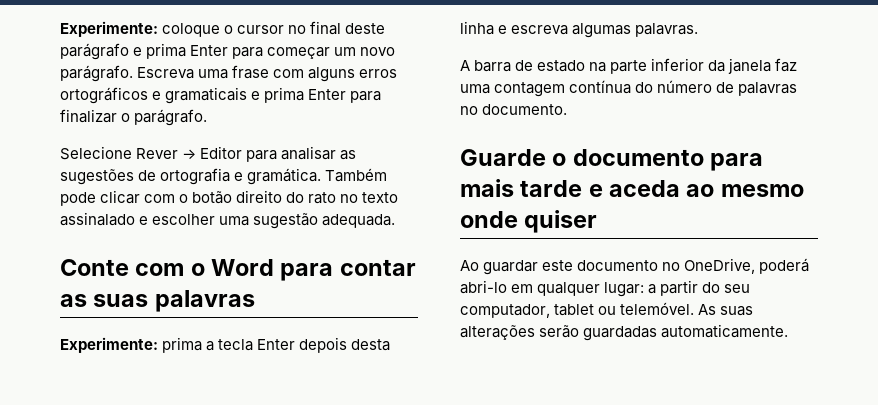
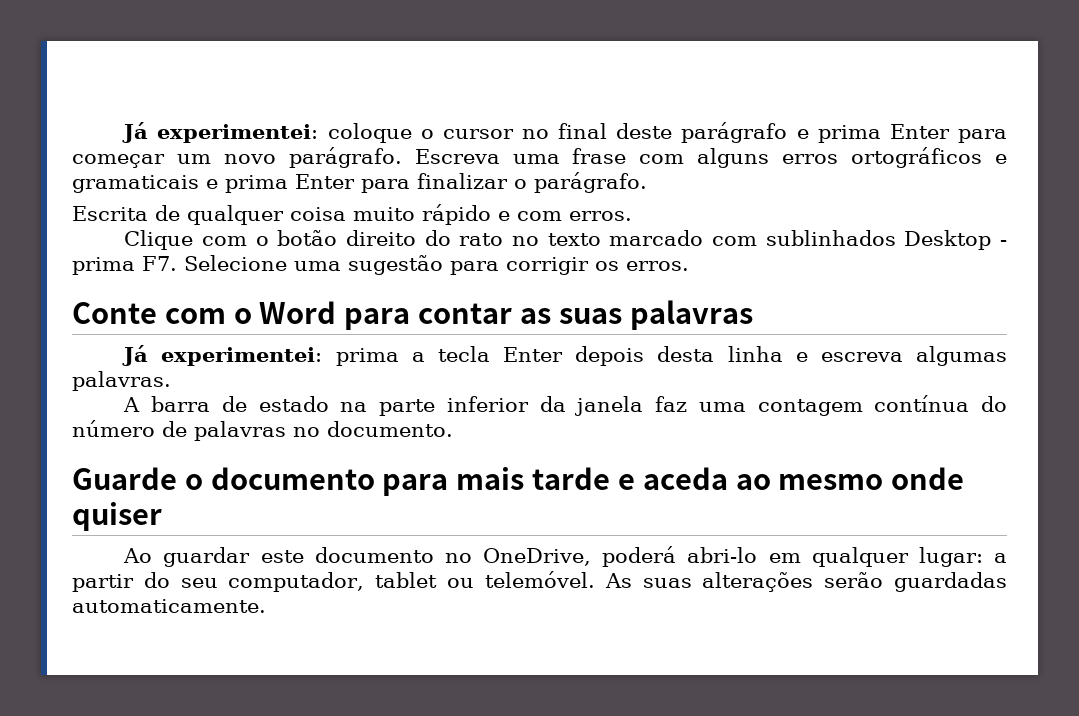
[60,21,158,37] Experimente: -> [122,122,319,143] Já experimentei:
[60,146,357,162] [60,168,388,185] [60,190,141,206] Selecione Rever → Editor para analisar as sugestões de ortografia e gramática. Também pode clicar -> [72,204,632,225] [124,230,194,250] Escrita de qualquer coisa muito rápido e com erros. // Clique
[60,212,396,229] assinalado e escolher uma sugestão adequada. -> [609,230,1007,250] [72,255,689,275] marcado com sublinhados Desktop - prima F7. Selecione uma sugestão para corrigir os erros.
[60,337,158,353] Experimente: -> [122,345,323,366] Já experimentei:

